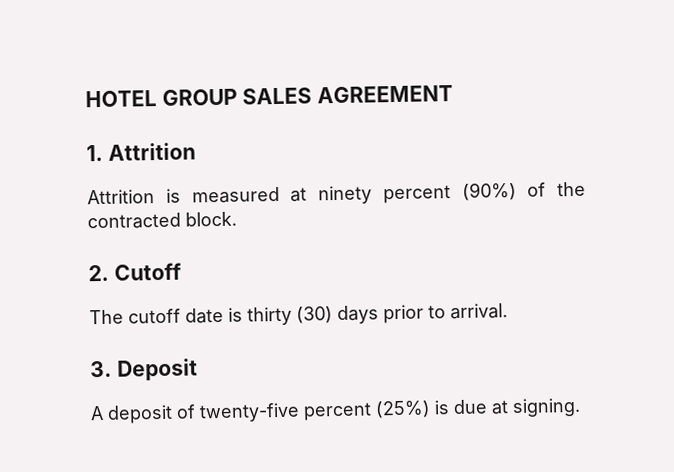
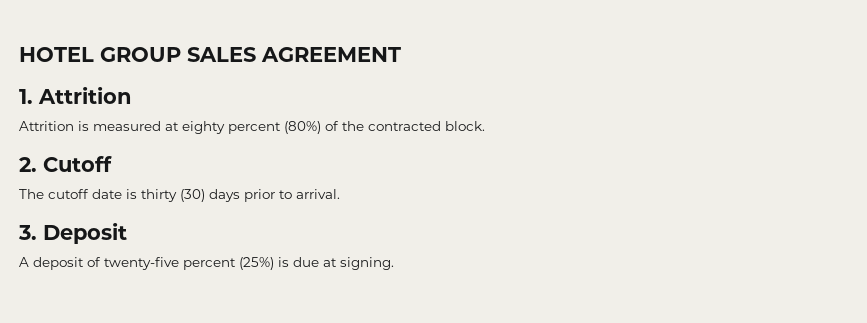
[318,181,517,205] ninety percent (90%) -> [182,121,321,134] eighty percent (80%)

